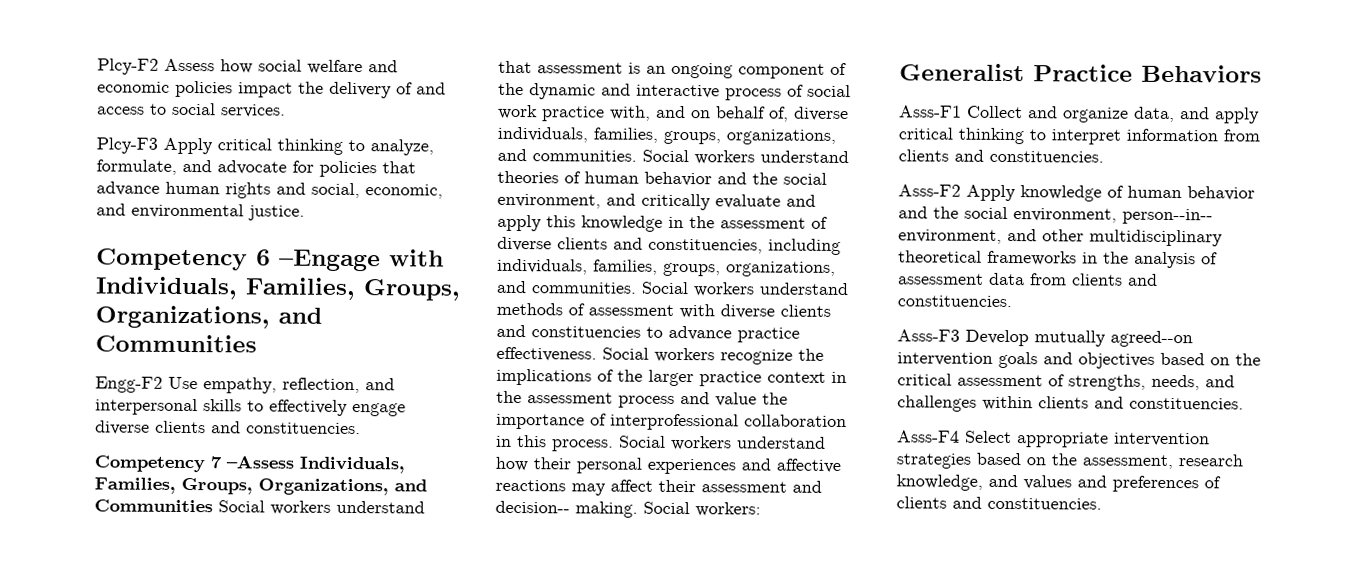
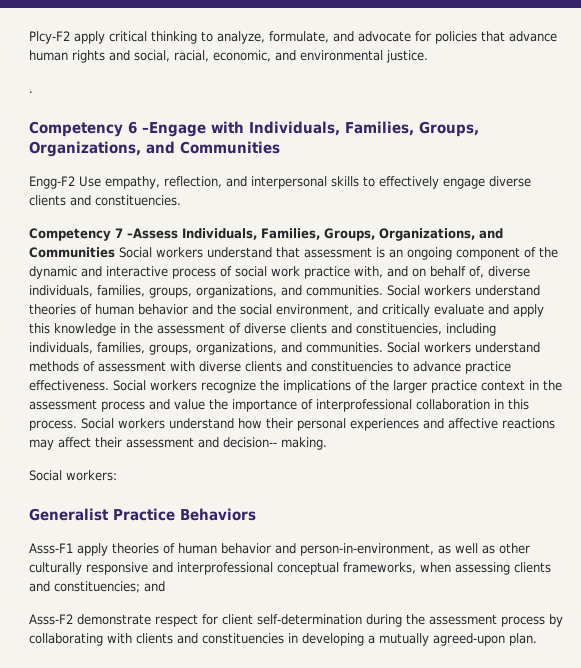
[164,58,398,75] [97,80,446,99] [97,102,286,118] [96,137,213,155] Assess how social welfare and economic policies impact the delivery of and access to social services. // Plcy‐F3 Apply -> [74,31,105,44] apply
(360, 190) none -> [174,50,209,62] racial,
(305, 213) none -> [29,91,33,93] // .
(638, 509) none -> (327, 443) //
[967,105,1260,124] [898,127,1260,145] [898,149,1104,163] [898,184,1255,202] [898,206,1213,225] [898,229,1223,247] [898,250,1218,269] [898,272,1158,286] [897,295,1012,308] [897,329,1193,348] [897,351,1261,369] [897,373,1235,391] [897,395,1244,412] [897,430,1210,448] [896,452,1243,470] [896,474,1221,493] [896,496,1102,510] Collect and organize data, and apply critical thinking to interpret information from clients and constituencies. // Asss‐F2 Apply knowledge of human behavior and the social environment, person-‐in-‐ environment, and other multidisciplinary theoretical frameworks in the analysis of assessment data from clients and constituencies. // Asss‐F3 Develop mutually agreed-‐on intervention goals and objectives based on the critical assessment of strengths, needs, and challenges within clients and constituencies. // Asss‐F4 Select appropriate intervention strategies based on the assessment, research knowledge, and values and preferences of clients and constituencies. -> [77,543,530,556] [29,562,551,575] [29,581,165,593] [29,614,563,627] [29,633,537,646] apply theories of human behavior and person-in-environment, as well as other culturally responsive and interprofessional conceptual frameworks, when assessing clients and constituencies; and // Asss‐F2 demonstrate respect for client self-determination during the assessment process by collaborating with clients and constituencies in developing a mutually agreed-upon plan.

